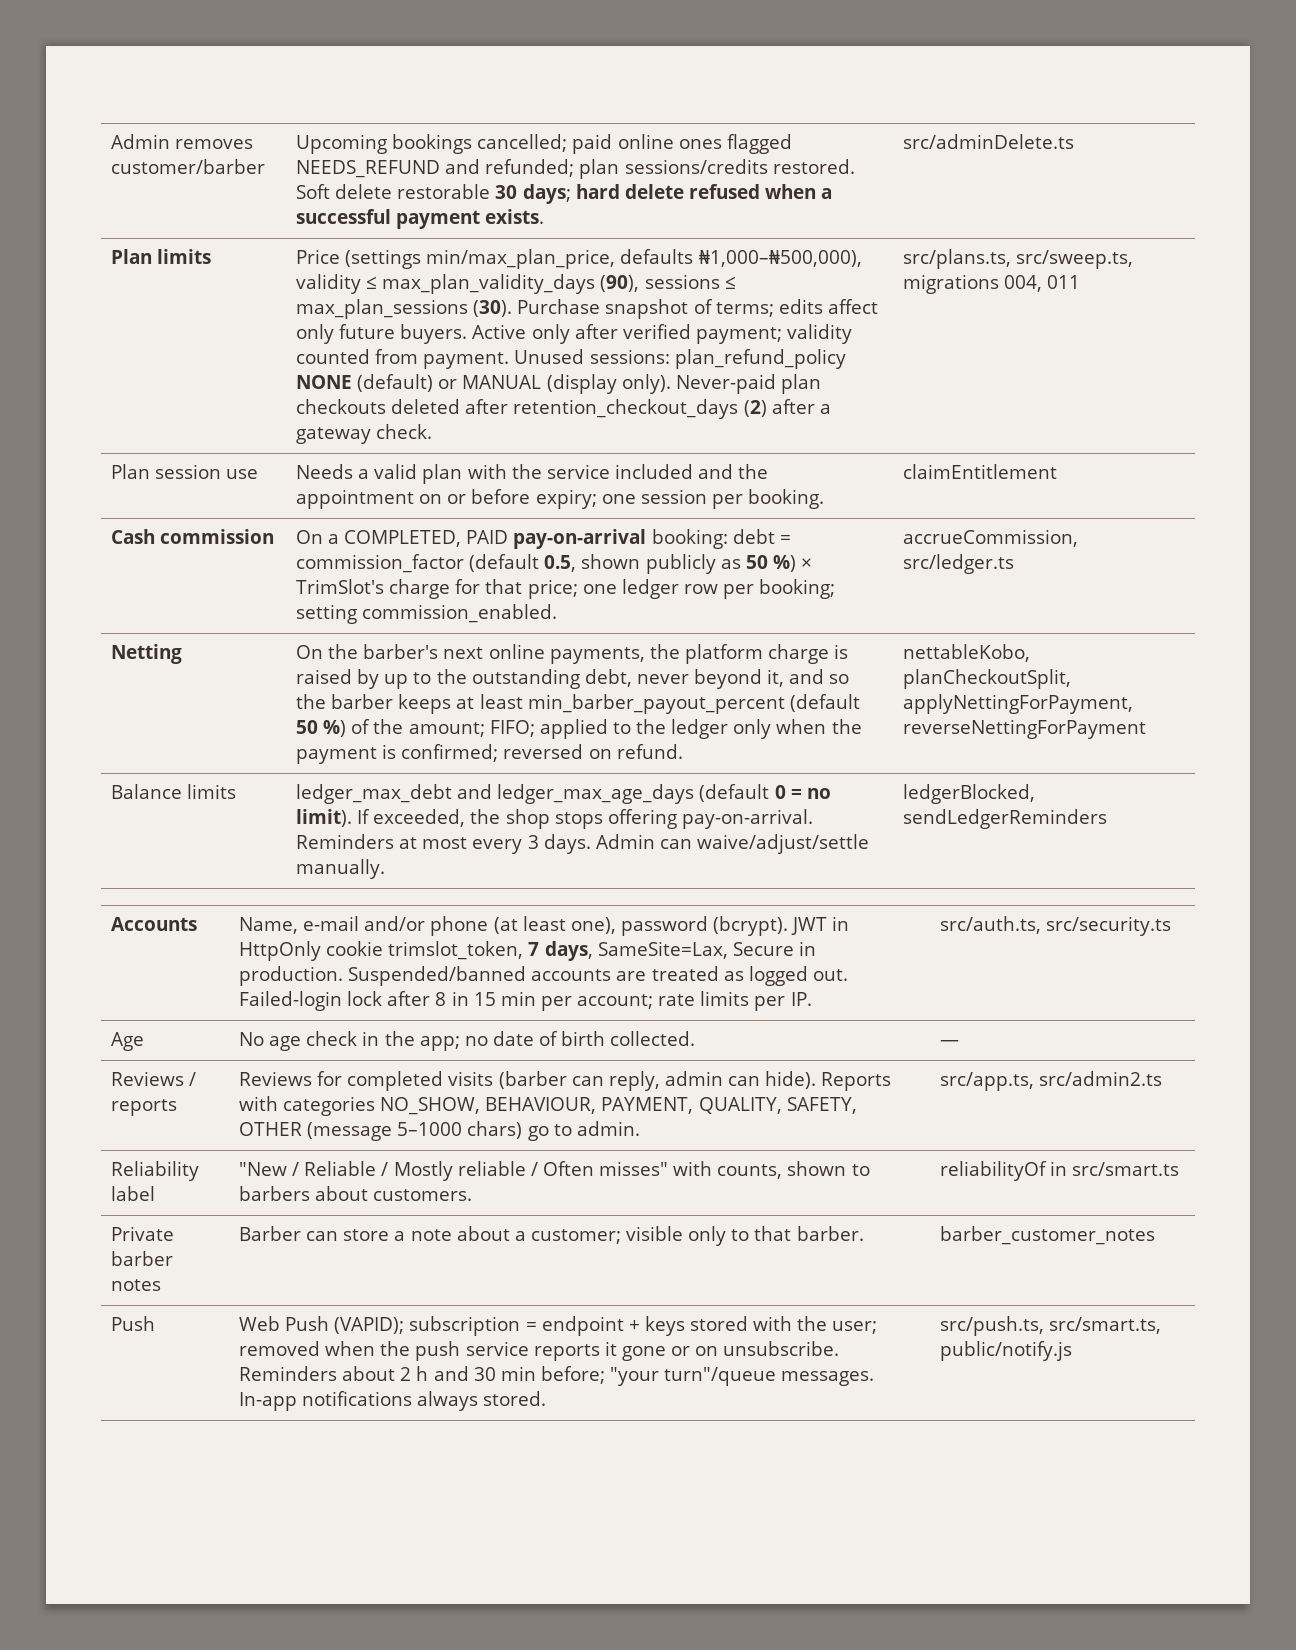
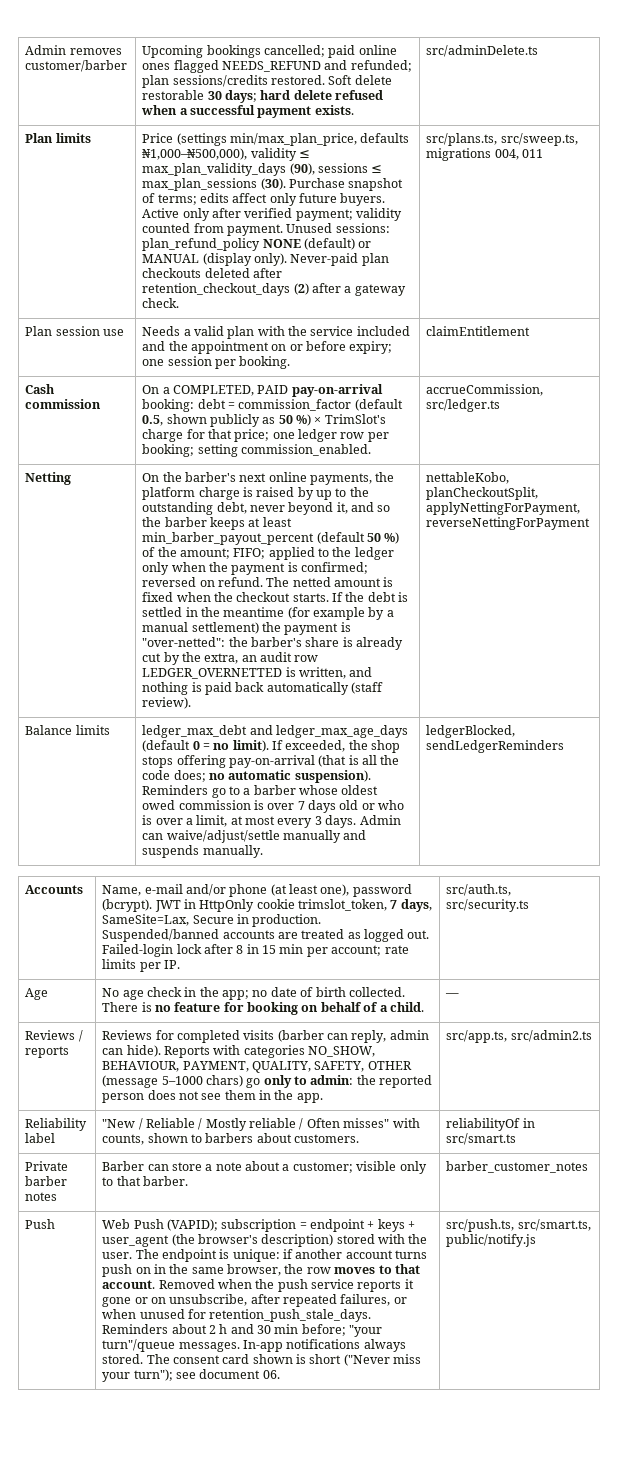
(683, 751) none -> [266,577,394,587] [142,592,409,602] [142,607,394,620] [142,622,351,635] [142,637,404,650] [142,652,319,665] [142,667,373,679] [142,682,384,695] [142,697,192,709] The netted amount is fixed when the checkout starts. If the debt is settled in the meantime (for example by a manual settlement) the payment is "over-netted": the barber's share is already cut by the extra, an audit row LEDGER_OVERNETTED is written, and nothing is paid back automatically (staff review).
[681,809,813,829] [295,834,394,849] pay-on-arrival. Reminders -> [228,755,400,768] [142,770,371,783] [142,785,379,798] [142,800,405,813] [142,815,228,827] pay-on-arrival (that is all the code does; no automatic suspension). Reminders go to a barber whose oldest owed commission is over 7 days old or who is over a limit,
(870, 844) none -> [282,830,367,843] [142,845,200,858] manually and suspends
(696, 1038) none -> [102,1002,424,1015] There is no feature for booking on behalf of a child.
[553,1121,640,1136] to admin. -> [263,1075,433,1088] [102,1090,323,1103] only to admin: the reported person does not see them in the app.
[690,1316,878,1334] [238,1341,320,1356] stored with the user; removed -> [408,1221,416,1229] [102,1234,428,1247] [102,1249,428,1262] [102,1264,420,1277] [102,1279,215,1289] + user_agent (the browser's description) stored with the user. The endpoint is unique: if another account turns push on in the same browser, the row moves to that account. Removed
[723,1341,840,1356] unsubscribe. -> [169,1294,407,1307] [102,1309,372,1322] unsubscribe, after repeated failures, or when unused for retention_push_stale_days.
(547, 1398) none -> [146,1354,422,1366] [102,1369,280,1382] The consent card shown is short ("Never miss your turn"); see document 06.

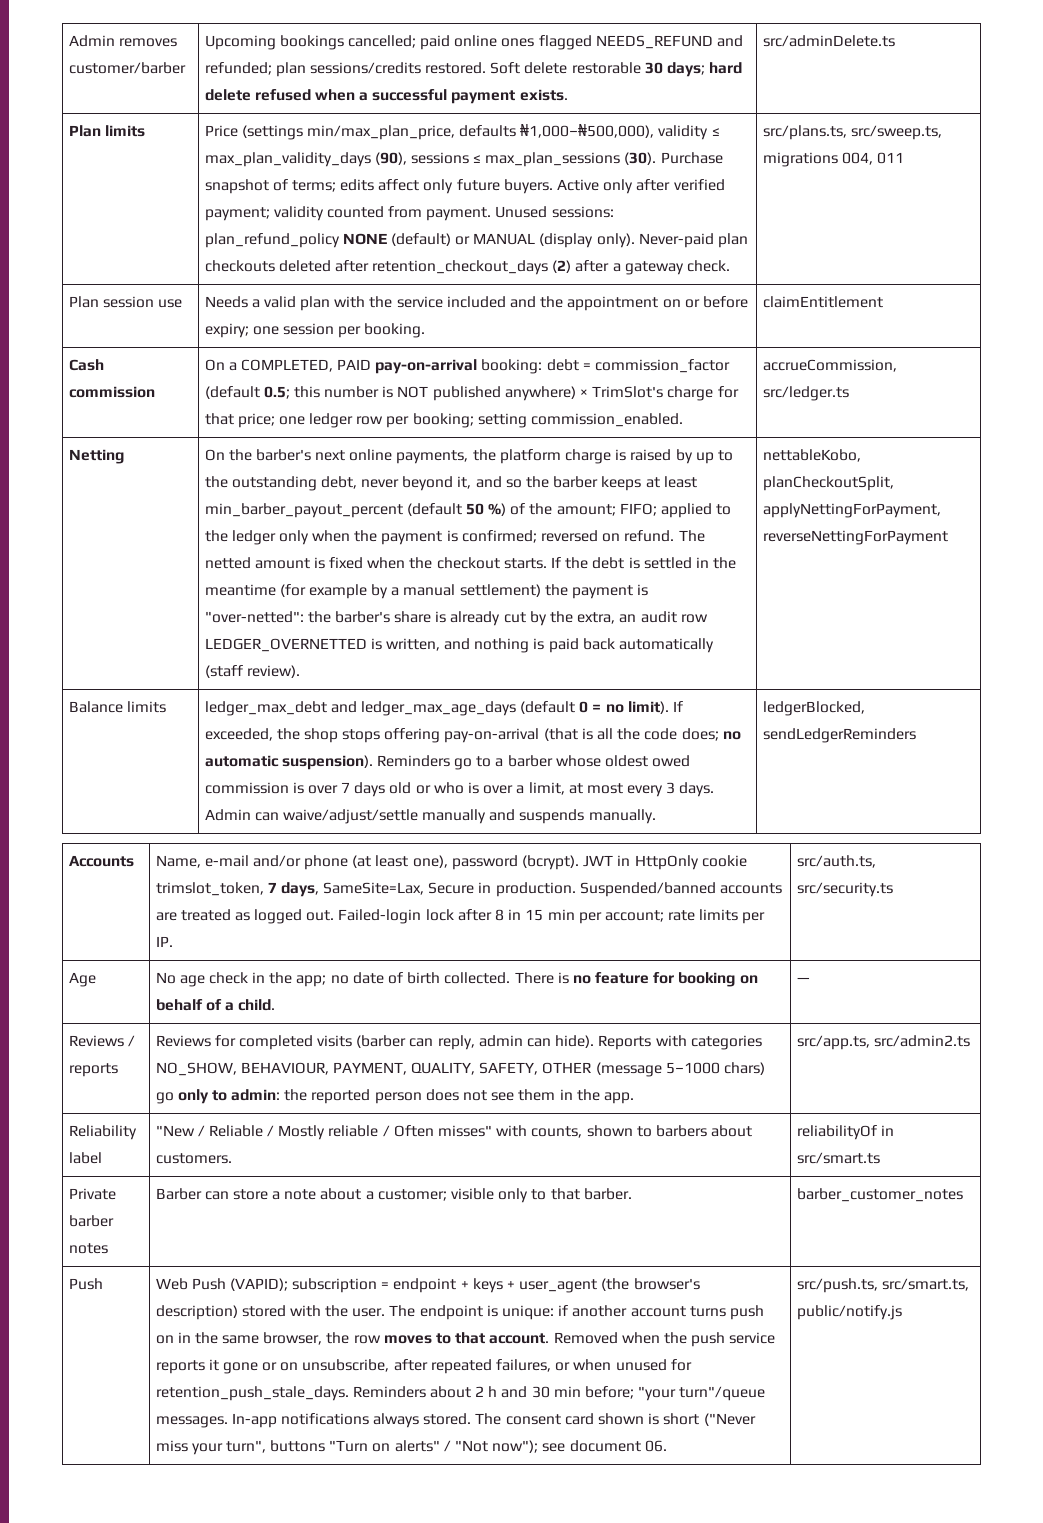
[142,414,312,427] 0.5, shown publicly as 50 %) -> [263,386,576,401] 0.5; this number is NOT published anywhere)
[133,1369,173,1381] turn"); -> [225,1440,539,1453] turn", buttons "Turn on alerts" / "Not now");

